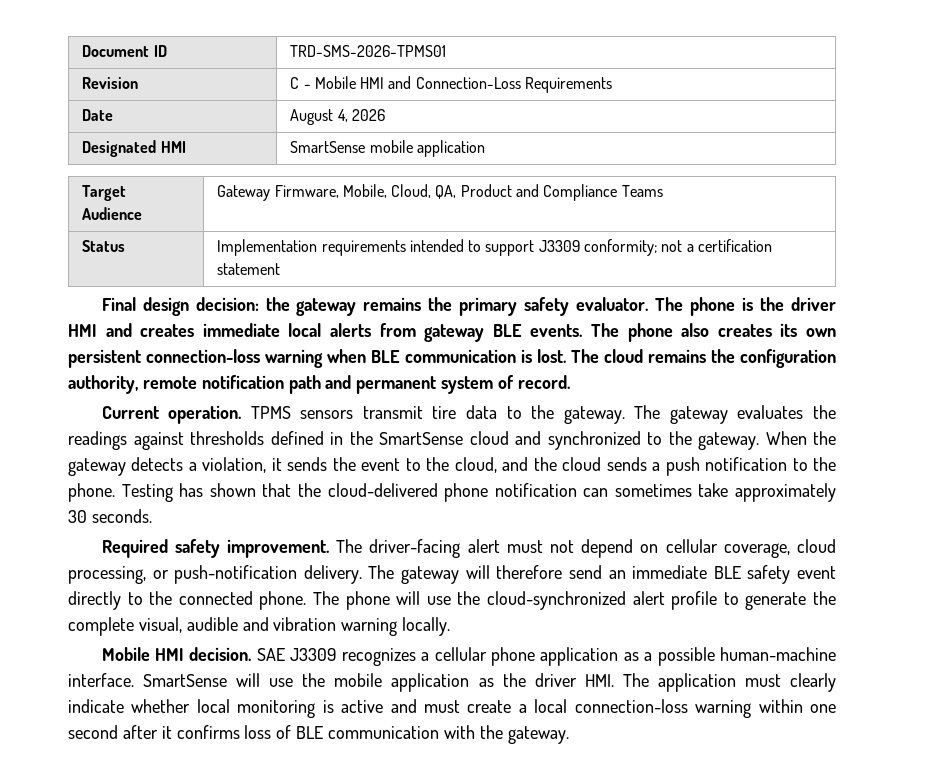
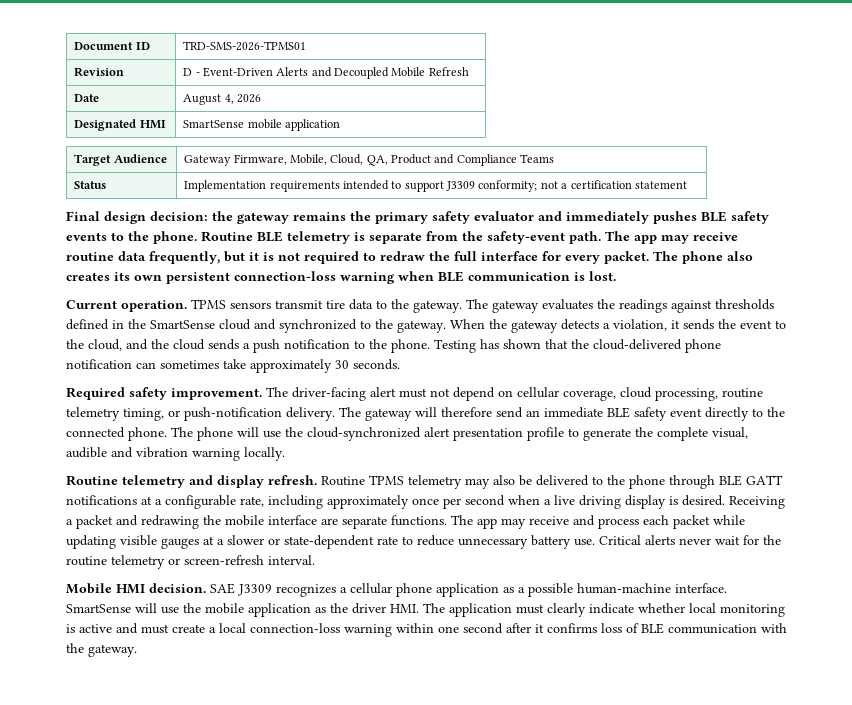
[290,76,613,93] C - Mobile HMI and Connection-Loss Requirements -> [183,67,469,79] D - Event-Driven Alerts and Decoupled Mobile Refresh
[576,297,836,316] [68,323,583,342] evaluator. The phone is the driver HMI and creates immediate local alerts from gateway BLE events. -> [474,211,769,224] [66,231,738,244] [66,251,649,264] evaluator and immediately pushes BLE safety events to the phone. Routine BLE telemetry is separate from the safety-event path. The app may receive routine data frequently, but it is not required to redraw the full interface for every packet.
[571,349,836,368] [68,375,570,394] The cloud remains the configuration authority, remote notification path and permanent system of record. -> (616, 276) none
(146, 575) none -> [722,388,763,398] [66,407,164,421] routine telemetry timing,
(665, 598) none -> [453,428,523,441] presentation
(451, 626) none -> [66,475,783,489] [66,495,785,509] [66,515,745,529] [66,535,781,549] [66,555,315,569] // Routine telemetry and display refresh. Routine TPMS telemetry may also be delivered to the phone through BLE GATT notifications at a configurable rate, including approximately once per second when a live driving display is desired. Receiving a packet and redrawing the mobile interface are separate functions. The app may receive and process each packet while updating visible gauges at a slower or state-dependent rate to reduce unnecessary battery use. Critical alerts never wait for the routine telemetry or screen-refresh interval.

